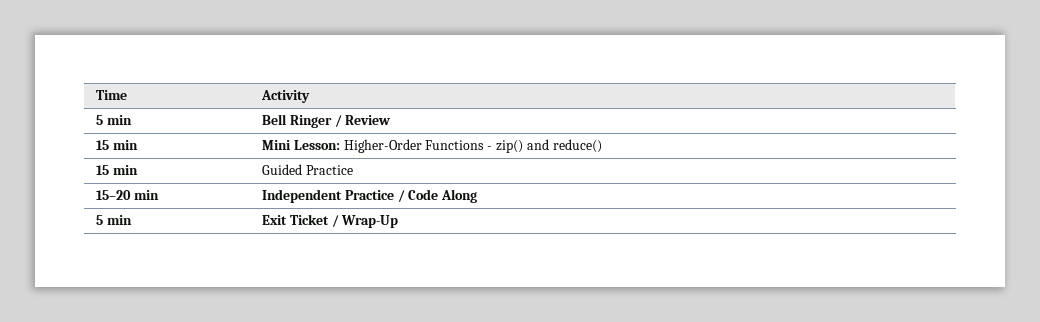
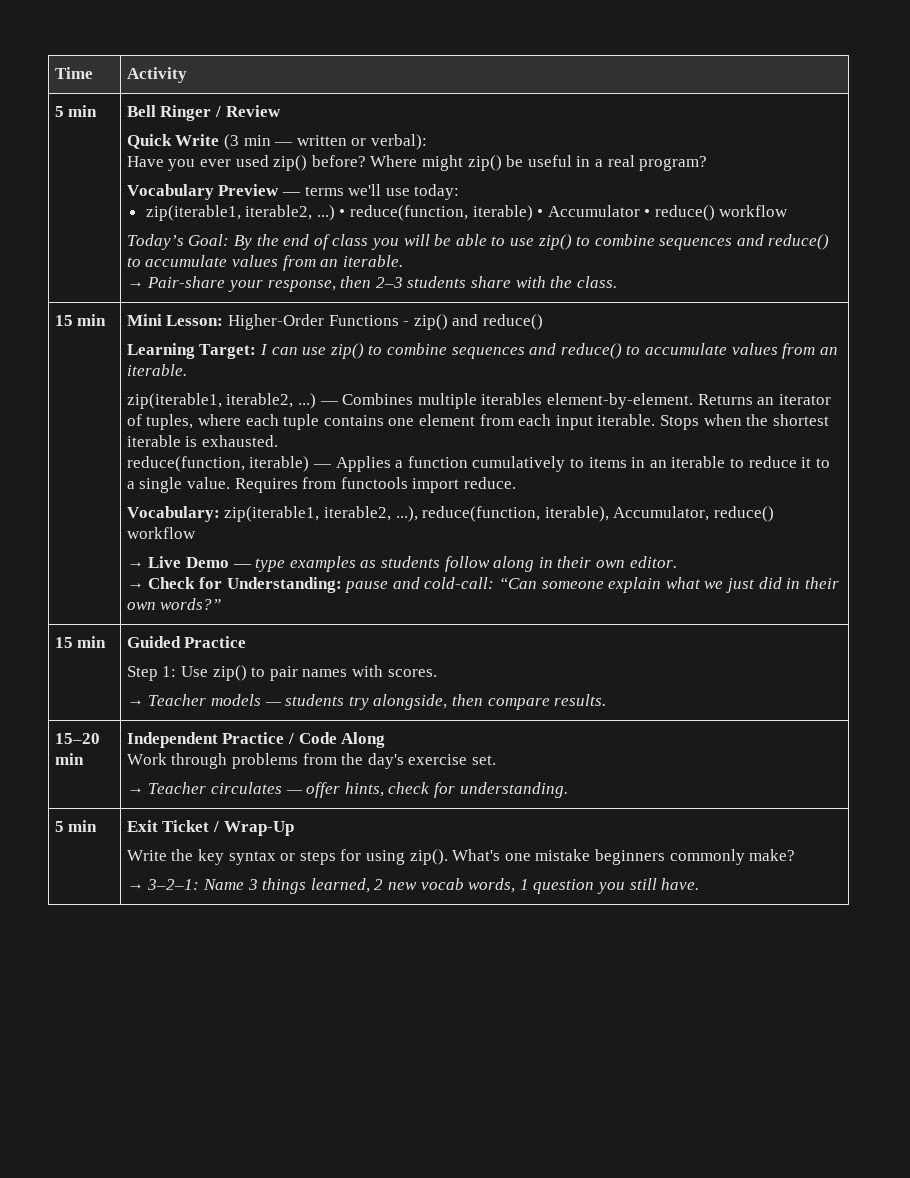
(391, 120) none -> [126,134,427,150] [126,155,708,171] [126,184,460,200] [145,205,789,221] [126,234,830,250] [126,255,403,271] [126,276,617,292] // Quick Write (3 min — written or verbal): // Have you ever used zip() before? Where might zip() be useful in a real program? // Vocabulary Preview — terms we'll use today: // zip(iterable1, iterable2, ...) • reduce(function, iterable) • Accumulator • reduce() workflow // Today’s Goal: By the end of class you will be able to use zip() to combine sequences and reduce() to accumulate values from an iterable. // → Pair-share your response, then 2–3 students share with the class.
[96,165,138,175] [262,164,353,175] // 15 min | Guided Practice -> [126,343,838,359] [126,364,187,376] [126,393,831,409] [126,414,829,430] [126,435,279,447] [126,456,830,472] [126,477,516,493] [126,506,774,522] [126,527,196,539] [126,556,677,572] [126,577,839,593] [126,598,222,610] [54,636,107,648] [126,636,247,648] [126,665,437,681] [126,694,607,710] // Learning Target: I can use zip() to combine sequences and reduce() to accumulate values from an iterable. // zip(iterable1, iterable2, ...) — Combines multiple iterables element-by-element. Returns an iterator of tuples, where each tuple contains one element from each input iterable. Stops when the shortest iterable is exhausted. // reduce(function, iterable) — Applies a function cumulatively to items in an iterable to reduce it to a single value. Requires from functools import reduce. // Vocabulary: zip(iterable1, iterable2, ...), reduce(function, iterable), Accumulator, reduce() workflow // → Live Demo — type examples as students follow along in their own editor. // → Check for Understanding: pause and cold-call: “Can someone explain what we just did in their own words?” // 15 min | Guided Practice // Step 1: Use zip() to pair names with scores. // → Teacher models — students try alongside, then compare results.
(478, 196) none -> [126,753,496,769] [126,782,568,798] // Work through problems from the day's exercise set. // → Teacher circulates — offer hints, check for understanding.
(399, 221) none -> [126,849,796,865] [126,878,700,894] // Write the key syntax or steps for using zip(). What's one mistake beginners commonly make? // → 3–2–1: Name 3 things learned, 2 new vocab words, 1 question you still have.

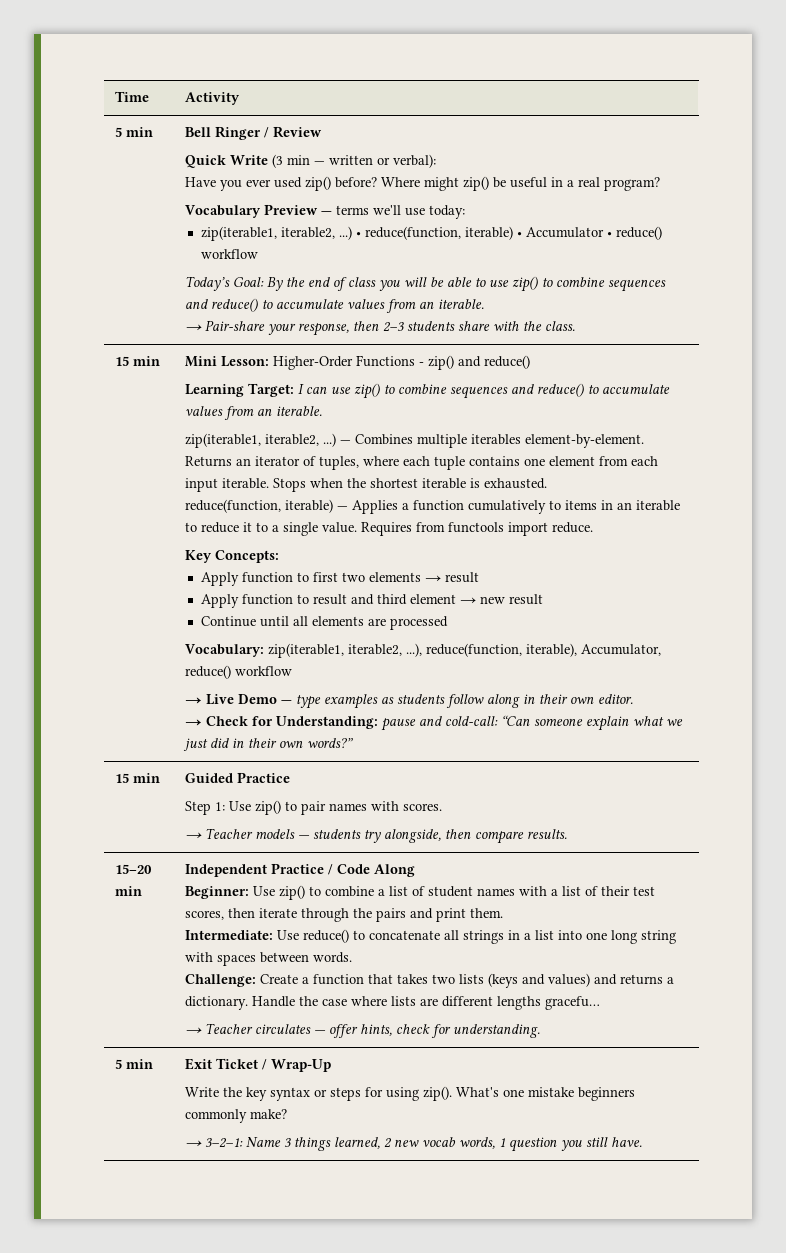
(516, 483) none -> [185,550,280,563] [201,572,480,586] [201,594,544,608] [201,616,449,630] // Key Concepts: // Apply function to first two elements → result // Apply function to result and third element → new result // Continue until all elements are processed
[126,753,496,769] Work through problems from the day's exercise set. -> [185,885,656,900] [185,908,504,922] [185,929,677,944] [185,952,353,966] [185,973,675,988] [185,996,601,1010] Beginner: Use zip() to combine a list of student names with a list of their test scores, then iterate through the pairs and print them. // Intermediate: Use reduce() to concatenate all strings in a list into one long string with spaces between words. // Challenge: Create a function that takes two lists (keys and values) and returns a dictionary. Handle the case where lists are different lengths gracefu…

